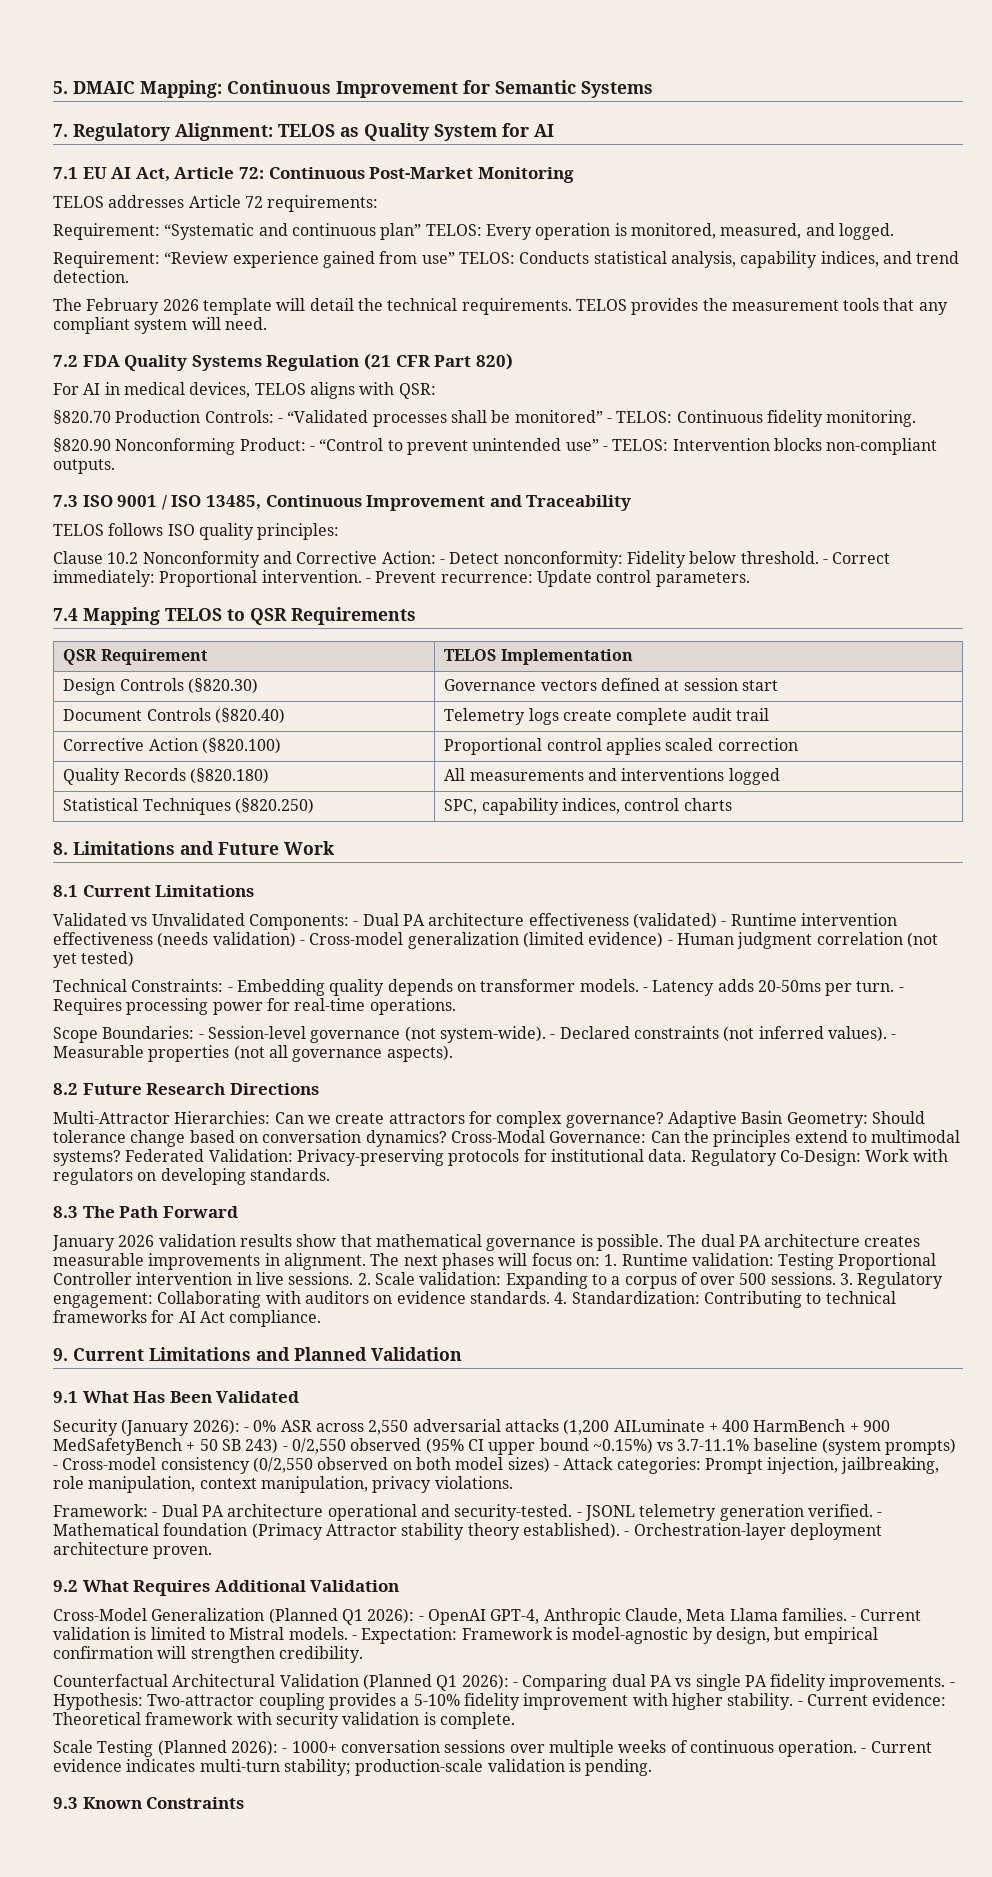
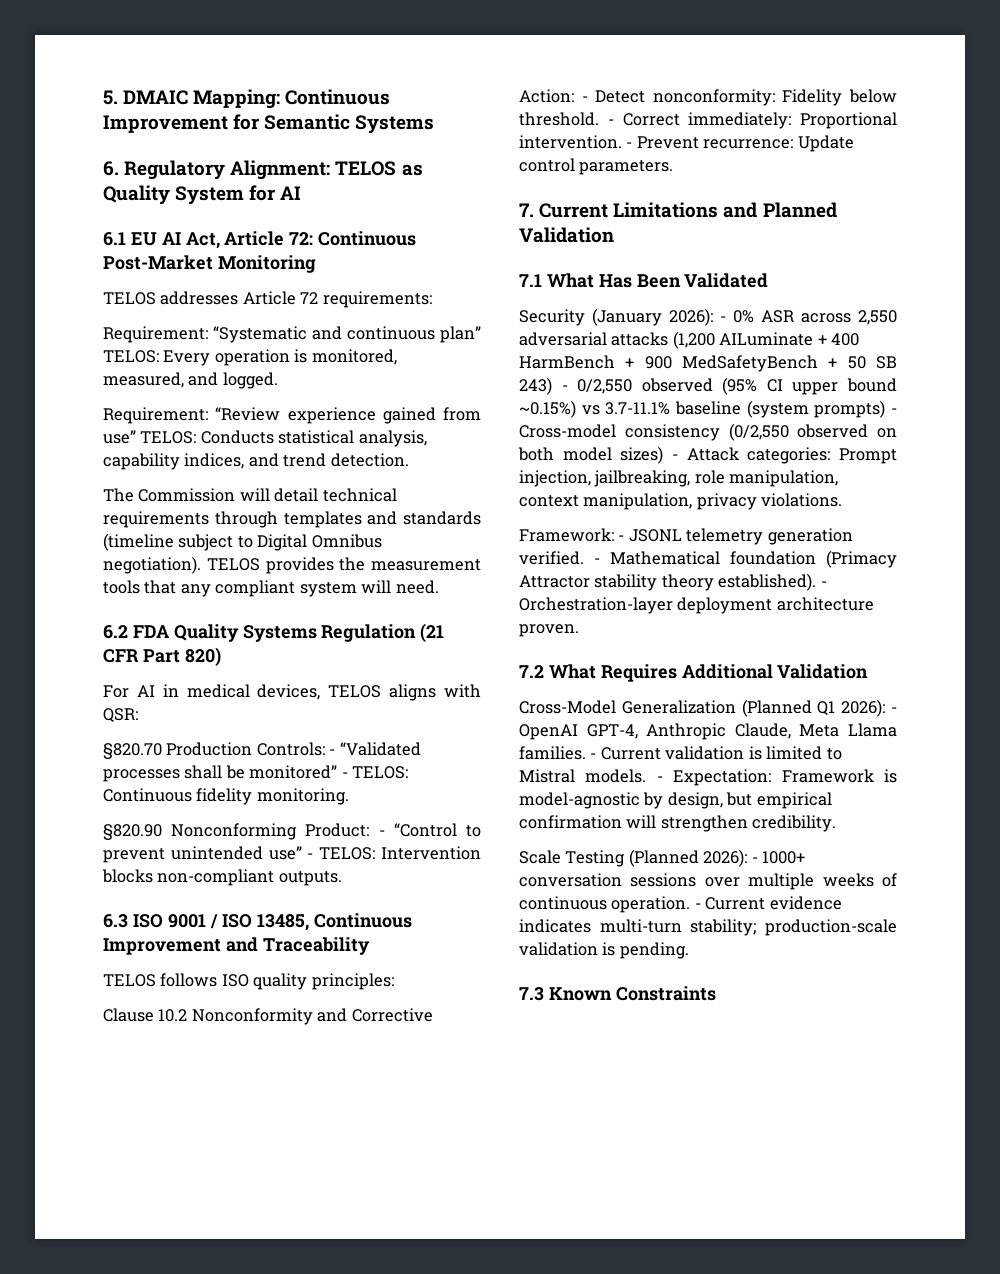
[53,124,68,137] 7. -> [103,161,119,176] 6.
[53,167,78,179] 7.1 -> [103,232,126,246] 6.1
[86,298,572,315] February 2026 template will detail the technical requirements. -> [138,488,397,502] [103,511,481,528] [103,533,382,551] [103,556,201,574] Commission will detail technical requirements through templates and standards (timeline subject to Digital Omnibus negotiation).
[53,355,78,367] 7.2 -> [103,625,128,639] 6.2
[53,495,78,507] 7.3 -> [103,914,128,928] 6.3
[53,607,416,625] [63,649,208,665] [444,649,633,665] [63,678,258,695] [444,678,778,691] [63,708,285,724] [444,708,769,725] [63,738,281,754] [444,738,798,755] [63,768,269,785] [444,768,780,785] [63,798,314,815] [444,798,732,815] [53,841,335,855] [53,885,255,897] [53,913,897,930] [53,932,938,949] [53,951,135,968] [53,979,904,996] [53,998,456,1015] [53,1026,897,1043] [53,1045,453,1062] [53,1083,319,1095] [53,1111,925,1128] [53,1130,961,1147] [53,1149,948,1166] [53,1168,330,1185] [53,1206,238,1218] [52,1234,921,1251] [53,1253,937,1270] [53,1272,944,1289] [53,1291,896,1308] [53,1310,322,1327] [53,1348,68,1361] 7.4 Mapping TELOS to QSR Requirements // QSR Requirement | TELOS Implementation // Design Controls (§820.30) | Governance vectors defined at session start // Document Controls (§820.40) | Telemetry logs create complete audit trail // Corrective Action (§820.100) | Proportional control applies scaled correction // Quality Records (§820.180) | All measurements and interventions logged // Statistical Techniques (§820.250) | SPC, capability indices, control charts // 8. Limitations and Future Work // 8.1 Current Limitations // Validated vs Unvalidated Components: - Dual PA architecture effectiveness (validated) - Runtime intervention effectiveness (needs validation) - Cross-model generalization (limited evidence) - Human judgment correlation (not yet tested) // Technical Constraints: - Embedding quality depends on transformer models. - Latency adds 20-50ms per turn. - Requires processing power for real-time operations. // Scope Boundaries: - Session-level governance (not system-wide). - Declared constraints (not inferred values). - Measurable properties (not all governance aspects). // 8.2 Future Research Directions // Multi-Attractor Hierarchies: Can we create attractors for complex governance? Adaptive Basin Geometry: Should tolerance change based on conversation dynamics? Cross-Modal Governance: Can the principles extend to multimodal systems? Federated Validation: Privacy-preserving protocols for institutional data. Regulatory Co-Design: Work with regulators on developing standards. // 8.3 The Path Forward // January 2026 validation results show that mathematical governance is possible. The dual PA architecture creates measurable improvements in alignment. The next phases will focus on: 1. Runtime validation: Testing Proportional Controller intervention in live sessions. 2. Scale validation: Expanding to a corpus of over 500 sessions. 3. Regulatory engagement: Collaborating with auditors on evidence standards. 4. Standardization: Contributing to technical frameworks for AI Act compliance. // 9. -> [519,203,534,217] 7.
[53,1391,78,1403] 9.1 -> [519,274,542,287] 7.1
[161,1504,582,1521] Dual PA architecture operational and security-tested. - -> (625, 538) none
[53,1580,78,1592] 9.2 -> [519,665,544,678] 7.2
[53,1674,955,1691] [53,1693,947,1710] [53,1712,515,1729] // Counterfactual Architectural Validation (Planned Q1 2026): - Comparing dual PA vs single PA fidelity improvements. - Hypothesis: Two-attractor coupling provides a 5-10% fidelity improvement with higher stability. - Current evidence: Theoretical framework with security validation is complete. -> (837, 823) none
[53,1797,78,1809] 9.3 -> [519,987,544,1001] 7.3

